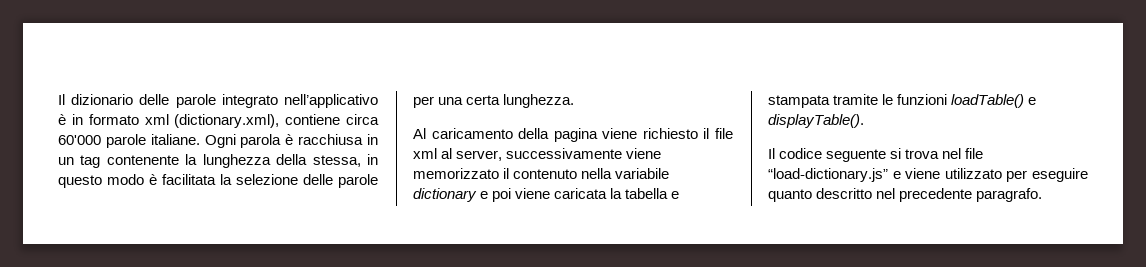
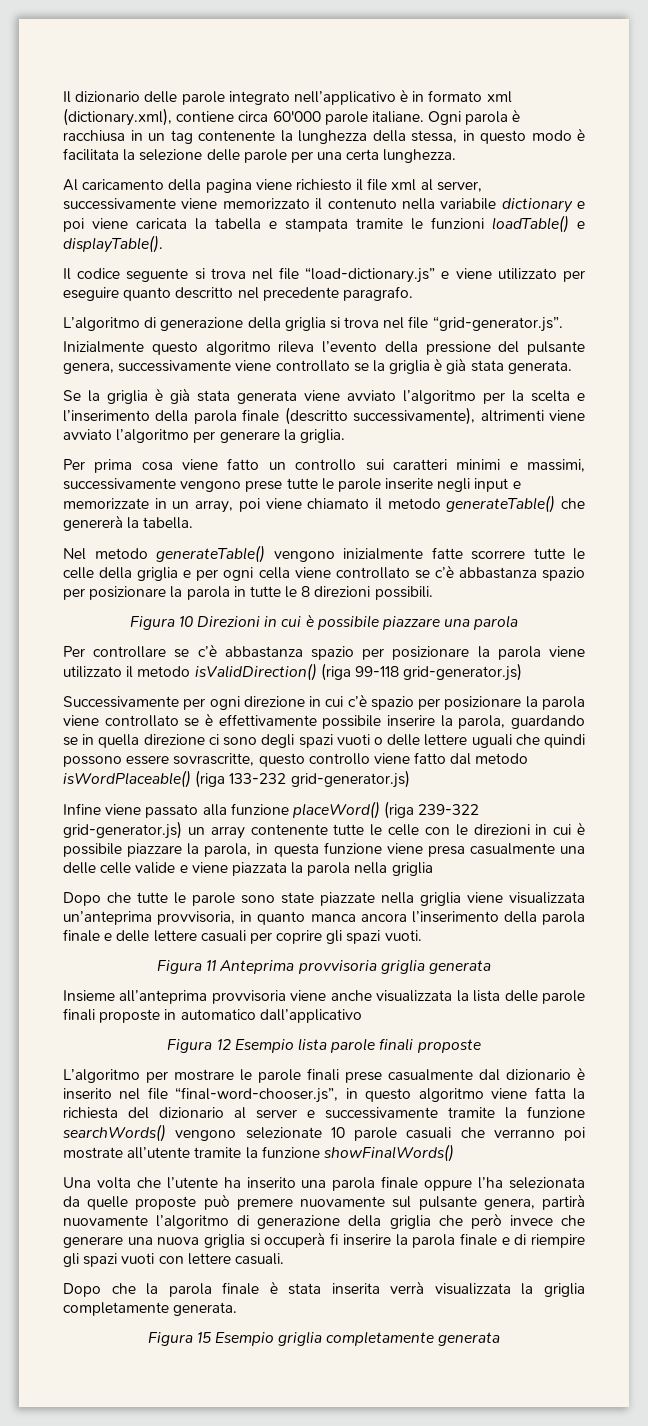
(1043, 195) none -> [63,316,563,332] [63,341,585,355] [63,358,572,374] [63,388,585,404] [63,407,585,425] [63,429,345,443] [63,458,585,473] [63,478,521,492] [63,495,585,513] [63,515,194,531] [63,545,585,563] [63,565,585,581] [63,586,433,600] [129,614,519,630] [63,644,585,660] [63,663,523,681] [63,694,585,710] [63,713,585,729] [63,734,585,748] [63,752,529,767] [63,770,410,788] [63,801,480,819] [63,821,585,839] [63,842,585,857] [63,862,433,876] [63,892,585,906] [63,911,585,925] [63,929,422,944] [157,959,491,974] [63,990,586,1004] [63,1008,362,1023] [167,1038,481,1053] [63,1067,585,1083] [63,1087,585,1103] [63,1106,585,1119] [63,1124,585,1142] [63,1144,454,1162] [63,1176,586,1191] [63,1194,585,1210] [63,1213,585,1229] [63,1232,585,1248] [63,1253,284,1267] [63,1281,585,1297] [63,1302,238,1316] [147,1331,501,1346] // L’algoritmo di generazione della griglia si trova nel file “grid-generator.js”. // Inizialmente questo algoritmo rileva l’evento della pressione del pulsante genera, successivamente viene controllato se la griglia è già stata generata. // Se la griglia è già stata generata viene avviato l’algoritmo per la scelta e l’inserimento della parola finale (descritto successivamente), altrimenti viene avviato l’algoritmo per generare la griglia. // Per prima cosa viene fatto un controllo sui caratteri minimi e massimi, successivamente vengono prese tutte le parole inserite negli input e memorizzate in un array, poi viene chiamato il metodo generateTable() che genererà la tabella. // Nel metodo generateTable() vengono inizialmente fatte scorrere tutte le celle della griglia e per ogni cella viene controllato se c’è abbastanza spazio per posizionare la parola in tutte le 8 direzioni possibili. // Figura 10 Direzioni in cui è possibile piazzare una parola // Per controllare se c’è abbastanza spazio per posizionare la parola viene utilizzato il metodo isValidDirection() (riga 99-118 grid-generator.js) // Successivamente per ogni direzione in cui c’è spazio per posizionare la parola viene controllato se è effettivamente possibile inserire la parola, guardando se in quella direzione ci sono degli spazi vuoti o delle lettere uguali che quindi possono essere sovrascritte, questo controllo viene fatto dal metodo isWordPlaceable() (riga 133-232 grid-generator.js) // Infine viene passato alla funzione placeWord() (riga 239-322 grid-generator.js) un array contenente tutte le celle con le direzioni in cui è possibile piazzare la parola, in questa funzione viene presa casualmente una delle celle valide e viene piazzata la parola nella griglia // Dopo che tutte le parole sono state piazzate nella griglia viene visualizzata un’anteprima provvisoria, in quanto manca ancora l’inserimento della parola finale e delle lettere casuali per coprire gli spazi vuoti. // Figura 11 Anteprima provvisoria griglia generata // Insieme all’anteprima provvisoria viene anche visualizzata la lista delle parole finali proposte in automatico dall’applicativo // Figura 12 Esempio lista parole finali proposte // L’algoritmo per mostrare le parole finali prese casualmente dal dizionario è inserito nel file “final-word-chooser.js”, in questo algoritmo viene fatta la richiesta del dizionario al server e successivamente tramite la funzione searchWords() vengono selezionate 10 parole casuali che verranno poi mostrate all’utente tramite la funzione showFinalWords() // Una volta che l’utente ha inserito una parola finale oppure l’ha selezionata da quelle proposte può premere nuovamente sul pulsante genera, partirà nuovamente l’algoritmo di generazione della griglia che però invece che generare una nuova griglia si occuperà fi inserire la parola finale e di riempire gli spazi vuoti con lettere casuali. // Dopo che la parola finale è stata inserita verrà visualizzata la griglia completamente generata. // Figura 15 Esempio griglia completamente generata

